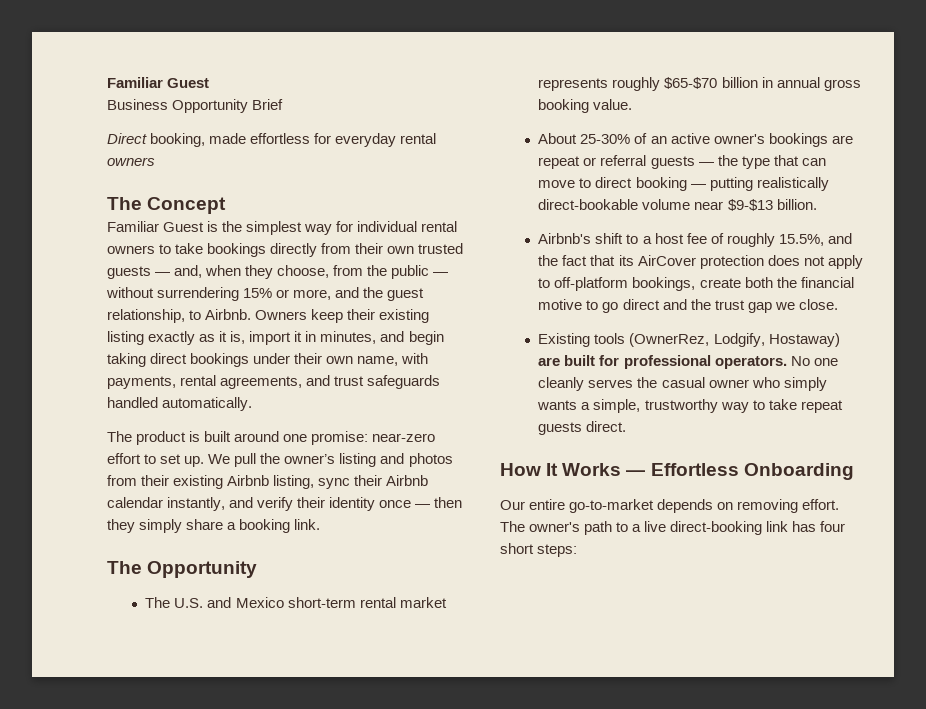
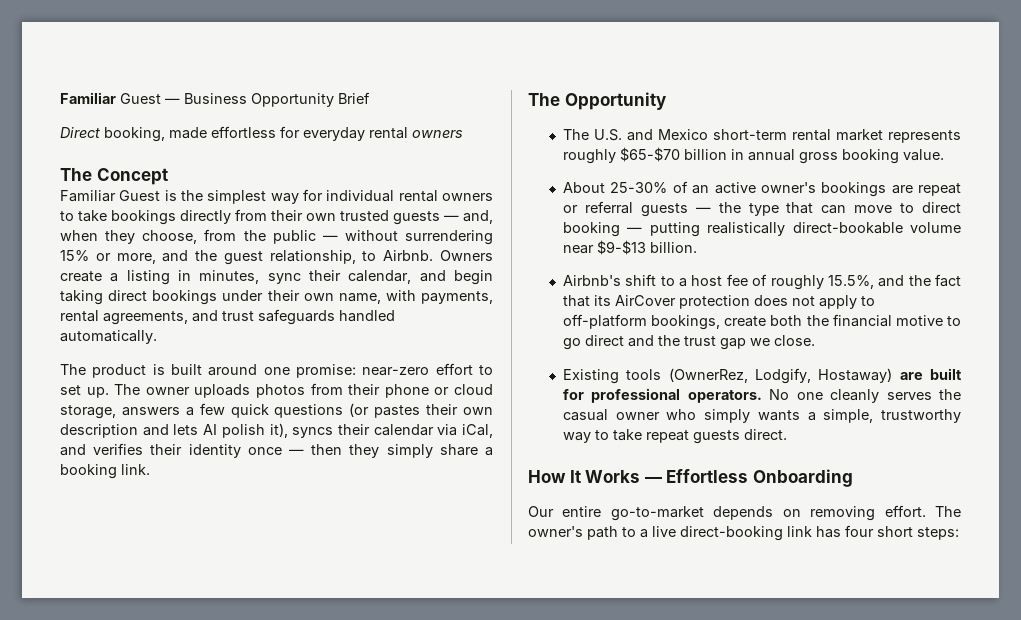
[107,77,210,88] Familiar Guest // -> [60,92,180,104] Familiar Guest —
[311,309,430,323] [107,331,377,345] keep their existing listing exactly as it is, import it in minutes, -> [60,270,412,285] create a listing in minutes, sync their calendar,
[208,453,453,467] [107,475,429,489] [107,497,294,511] We pull the owner’s listing and photos from their existing Airbnb listing, sync their Airbnb calendar instantly, and verify -> [114,383,494,398] [60,403,494,419] [60,423,493,438] [60,443,144,456] The owner uploads photos from their phone or cloud storage, answers a few quick questions (or pastes their own description and lets AI polish it), syncs their calendar via iCal, and verifies

